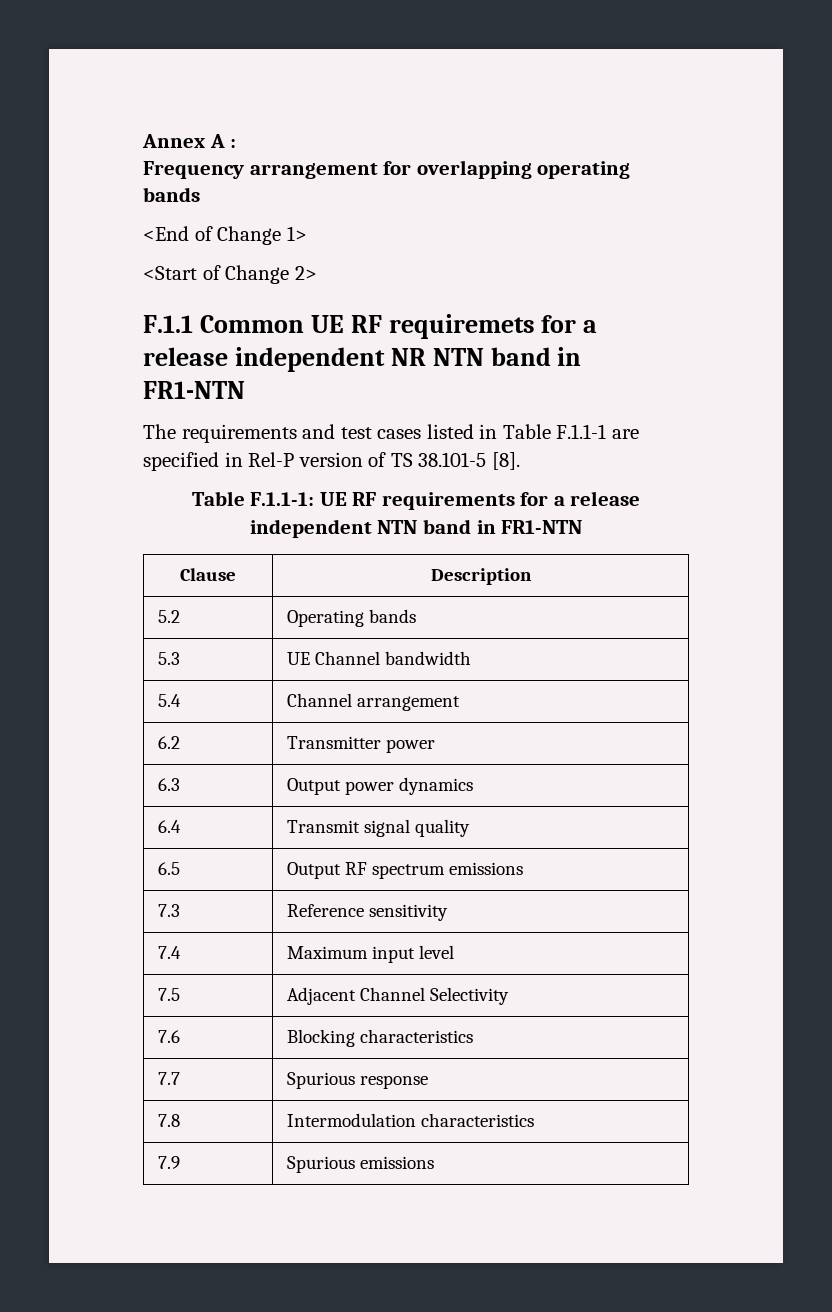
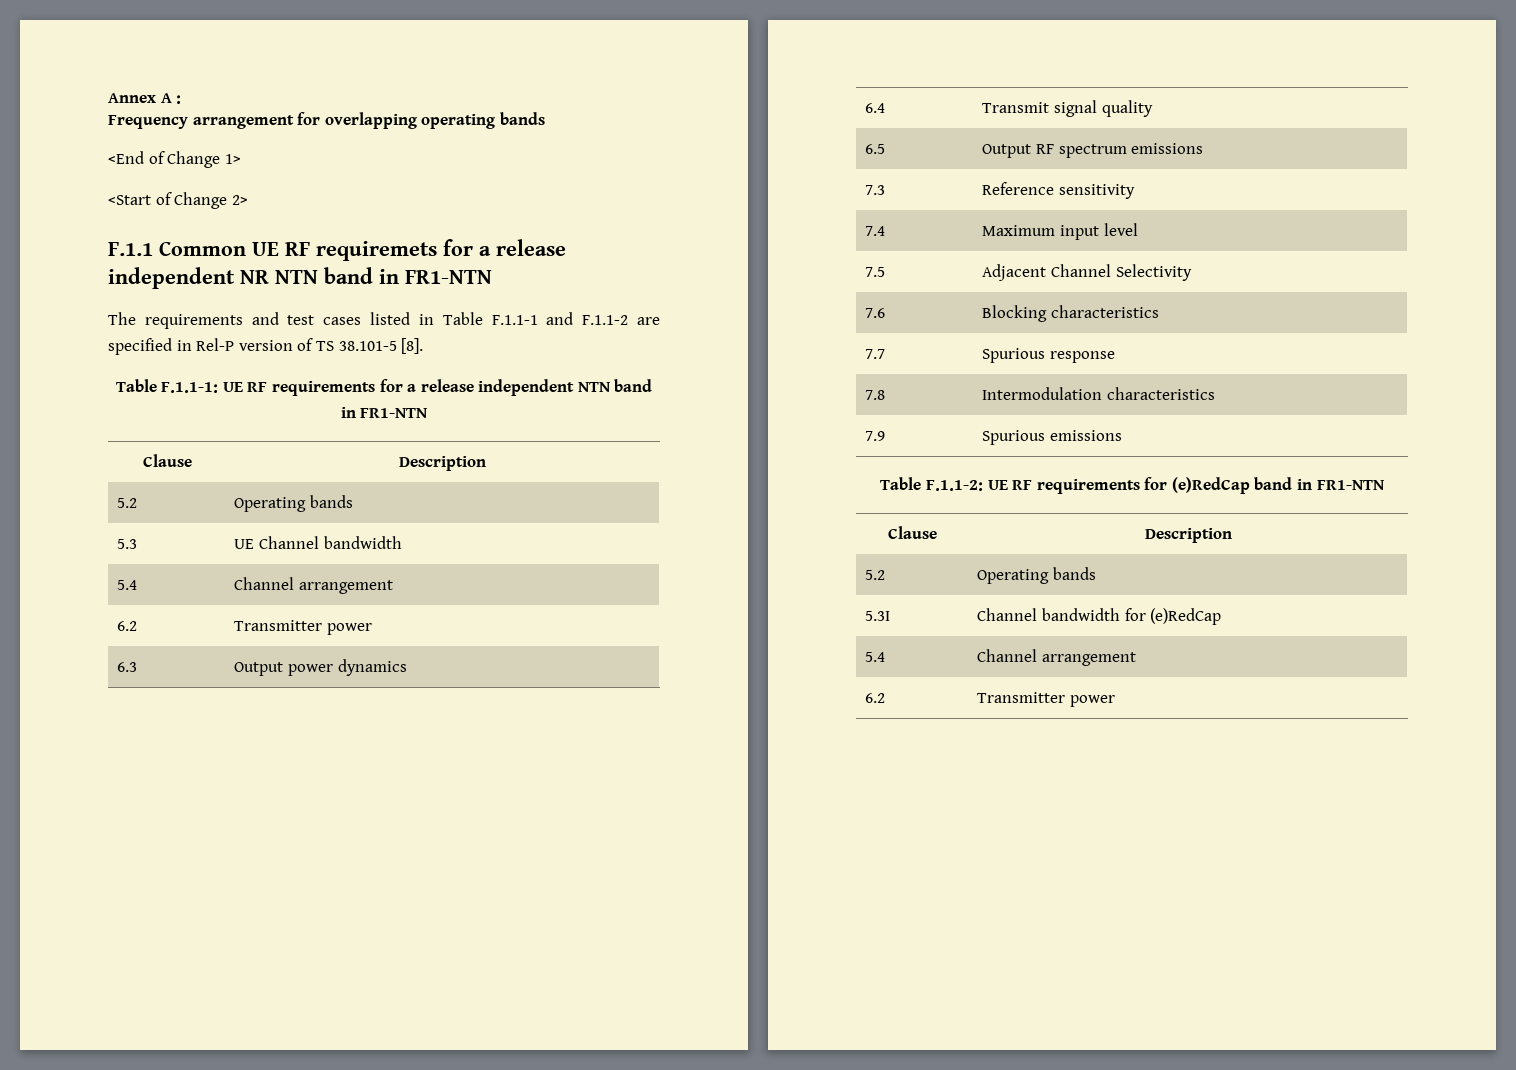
(607, 431) none -> [546,312,629,325] and F.1.1-2
(434, 1162) none -> [880,477,1385,494] [888,526,937,539] [1144,528,1232,543] [865,570,886,580] [977,567,1097,584] [865,611,891,621] [977,608,1222,625] [865,652,886,662] [977,649,1137,666] [865,693,886,703] [977,692,1116,707] // Table F.1.1-2: UE RF requirements for (e)RedCap band in FR1-NTN // Clause | Description // 5.2 | Operating bands // 5.3I | Channel bandwidth for (e)RedCap // 5.4 | Channel arrangement // 6.2 | Transmitter power

